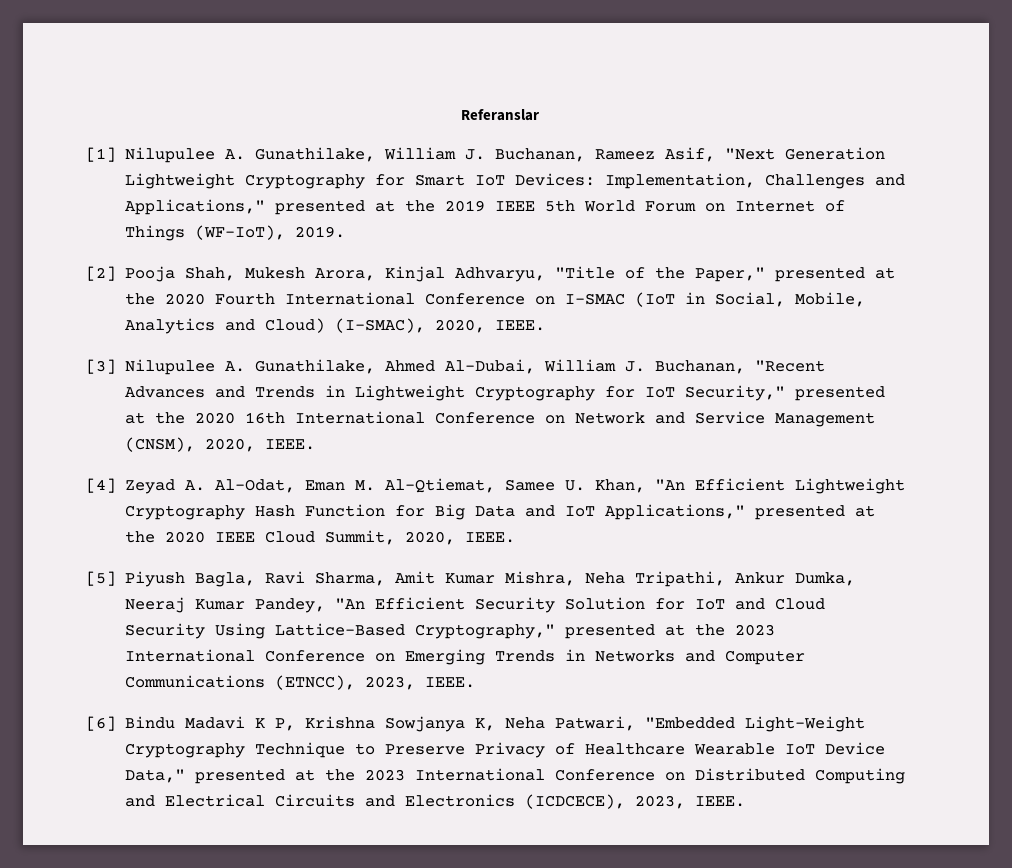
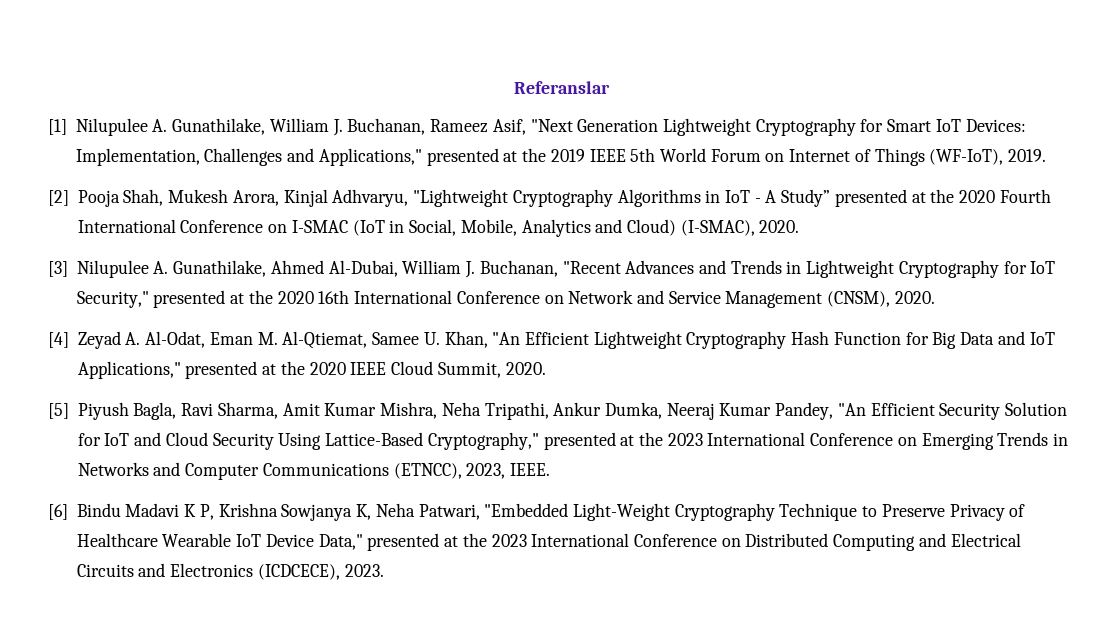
[554,266,765,282] "Title of the Paper," -> [413,189,831,207] "Lightweight Cryptography Algorithms in IoT - A Study”
[434,319,545,333] 2020, IEEE. -> [759,220,800,233] 2020.
[204,438,315,452] 2020, IEEE. -> [894,291,935,304] 2020.
[404,531,515,545] 2020, IEEE. -> [505,362,546,375] 2020.
[634,795,745,809] 2023, IEEE. -> [344,564,384,577] 2023.

